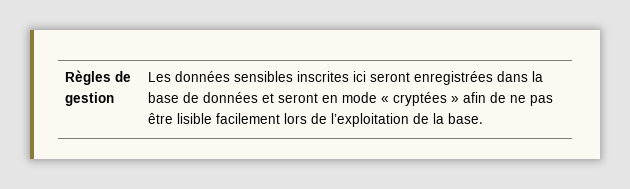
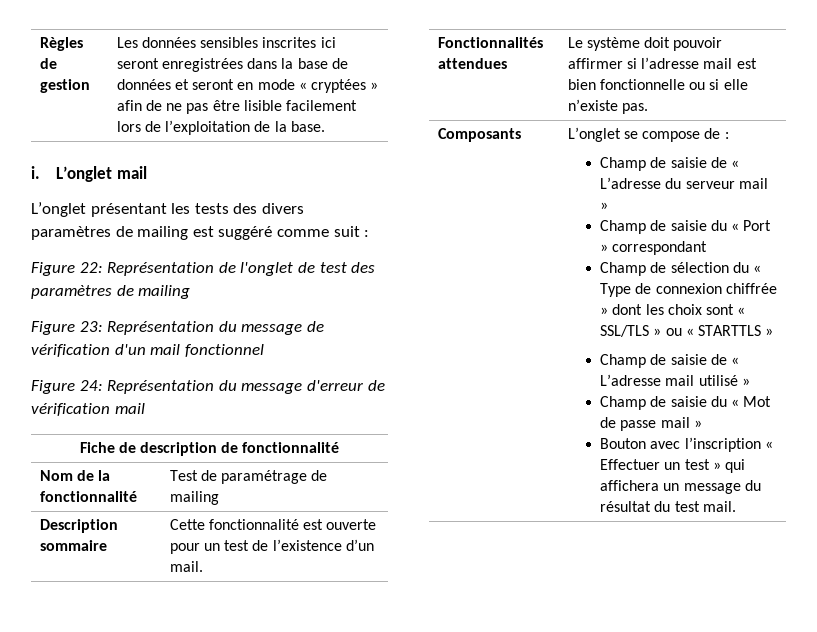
(484, 118) none -> [31,166,147,182] [31,202,304,217] [31,226,370,240] [31,262,376,276] [31,285,191,299] [31,321,324,335] [31,344,264,357] [31,380,385,394] [31,403,145,416] [79,442,340,456] [39,470,111,481] [39,491,137,502] [169,470,328,484] [169,491,219,505] [39,519,118,533] [39,540,107,551] [169,519,377,530] [169,539,374,554] [169,561,203,572] [437,37,543,48] [437,58,507,69] [567,37,723,51] [567,57,757,69] [567,79,748,90] [567,99,649,114] [437,128,521,142] [567,127,729,142] [600,157,739,171] [600,177,768,189] [600,202,609,210] [600,220,772,234] [600,241,708,255] [600,262,761,276] [600,283,777,297] [600,304,746,315] [600,325,774,337] [600,354,739,368] [600,374,750,386] [600,396,772,410] [600,417,702,431] [600,437,773,452] [600,459,745,473] [600,480,761,494] [600,501,736,512] // i. L’onglet mail // L’onglet présentant les tests des divers paramètres de mailing est suggéré comme suit : // Figure 22: Représentation de l'onglet de test des paramètres de mailing // Figure 23: Représentation du message de vérification d'un mail fonctionnel // Figure 24: Représentation du message d'erreur de vérification mail // Fiche de description de fonctionnalité // Nom de la fonctionnalité | Test de paramétrage de mailing // Description sommaire | Cette fonctionnalité est ouverte pour un test de l’existence d’un mail. // Fonctionnalités attendues | Le système doit pouvoir affirmer si l’adresse mail est bien fonctionnelle ou si elle n’existe pas. // Composants | L’onglet se compose de : // Champ de saisie de « L’adresse du serveur mail » // Champ de saisie du « Port » correspondant // Champ de sélection du « Type de connexion chiffrée » dont les choix sont « SSL/TLS » ou « STARTTLS » // Champ de saisie de « L’adresse mail utilisé » // Champ de saisie du « Mot de passe mail » // Bouton avec l’inscription « Effectuer un test » qui affichera un message du résultat du test mail.

